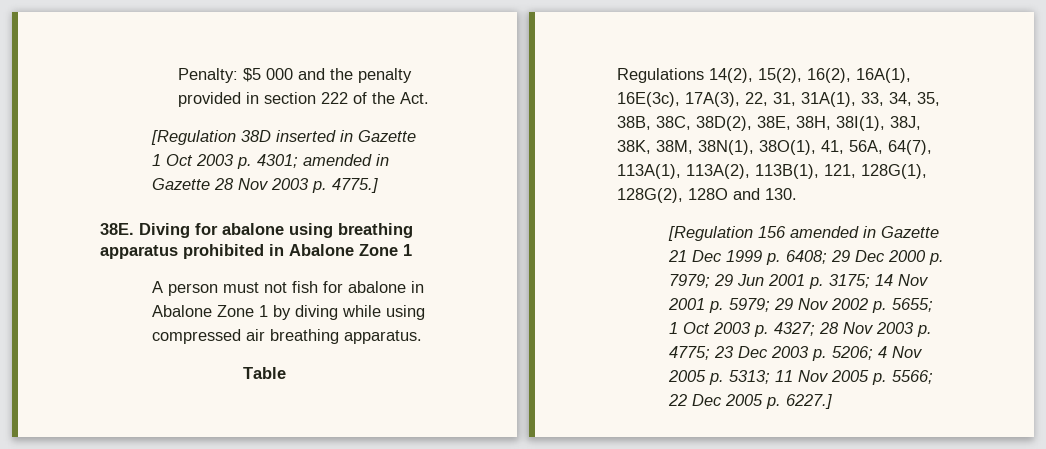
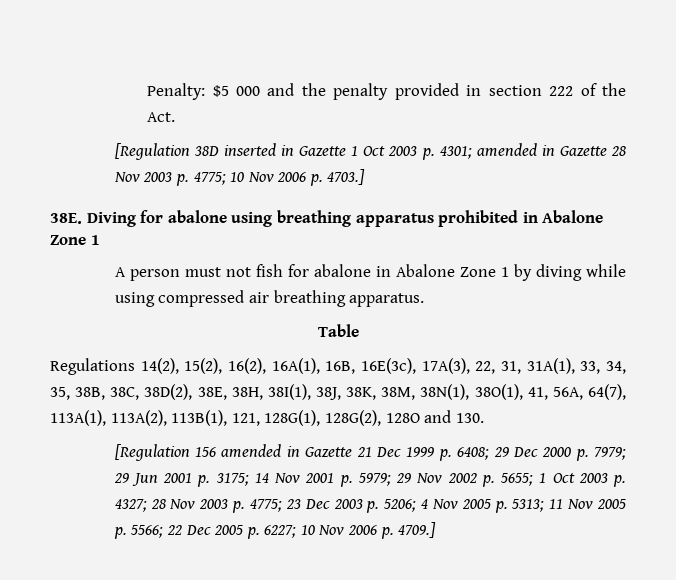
[331,178,378,193] 4775.] -> [193,169,366,186] 4775; 10 Nov 2006 p. 4703.]
(911, 75) none -> [325,361,356,374] 16B,
[785,394,832,409] 6227.] -> [264,522,437,539] 6227; 10 Nov 2006 p. 4709.]

